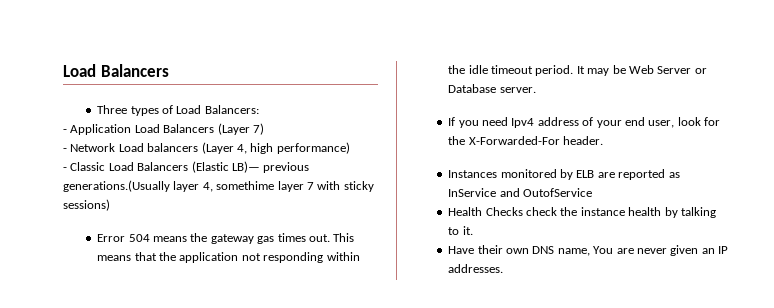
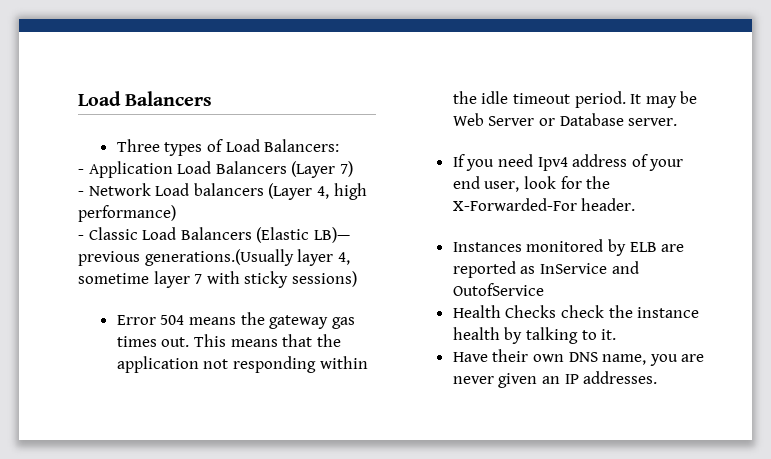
[216,181,275,190] somethime -> [78,273,149,284] sometime
[593,246,614,254] You -> [649,354,678,366] you

